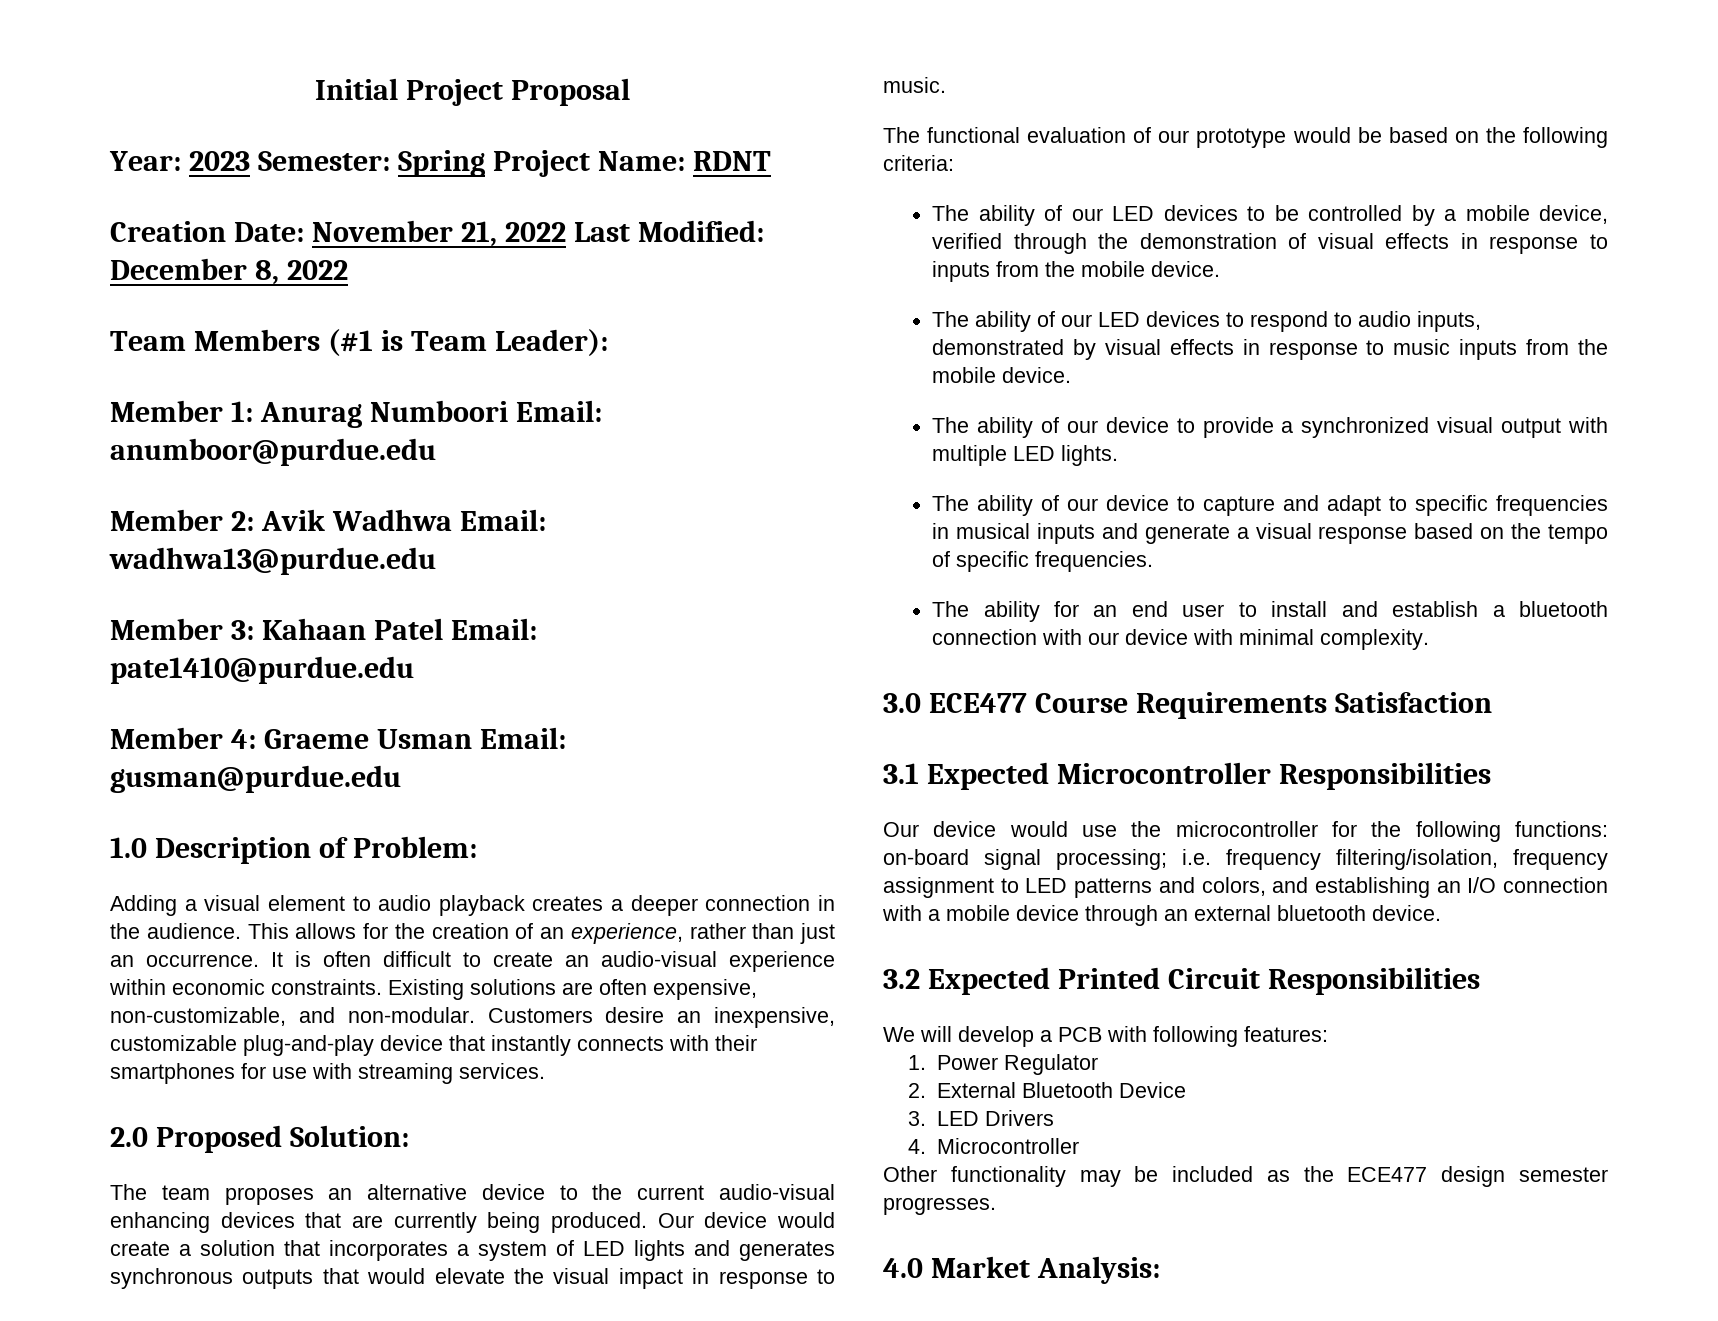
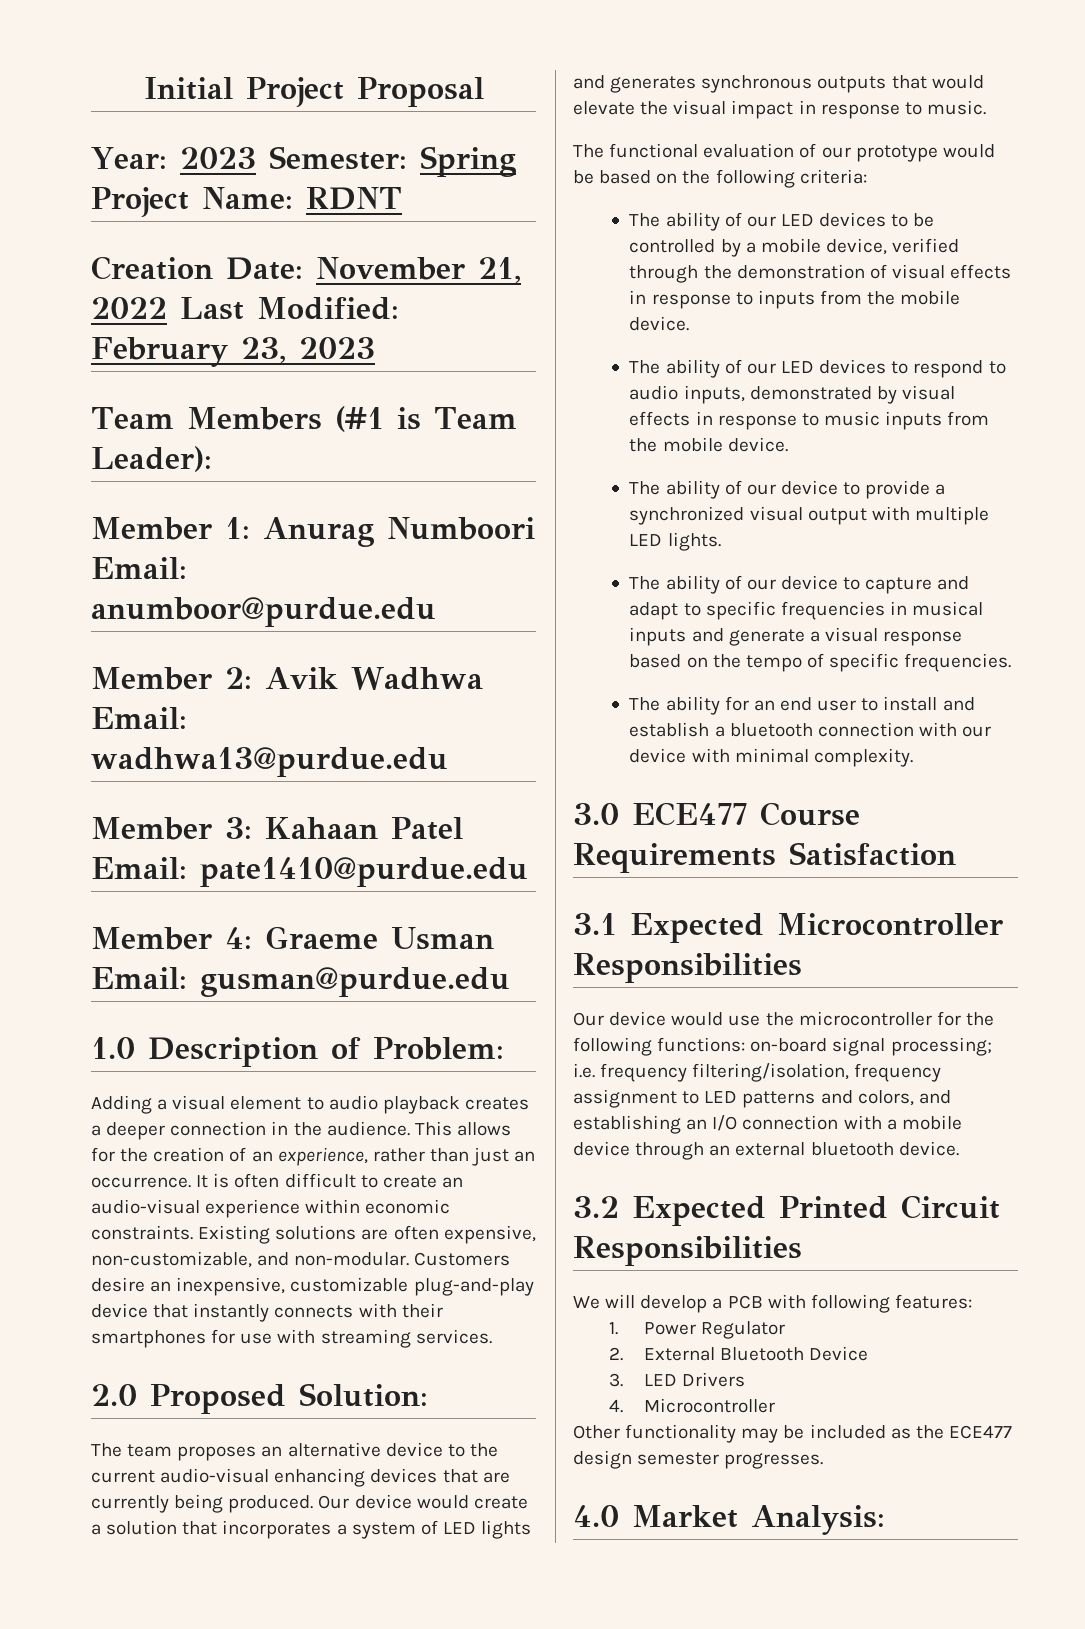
[110,258,348,285] December 8, 2022 -> [91,337,375,367] February 23, 2023

